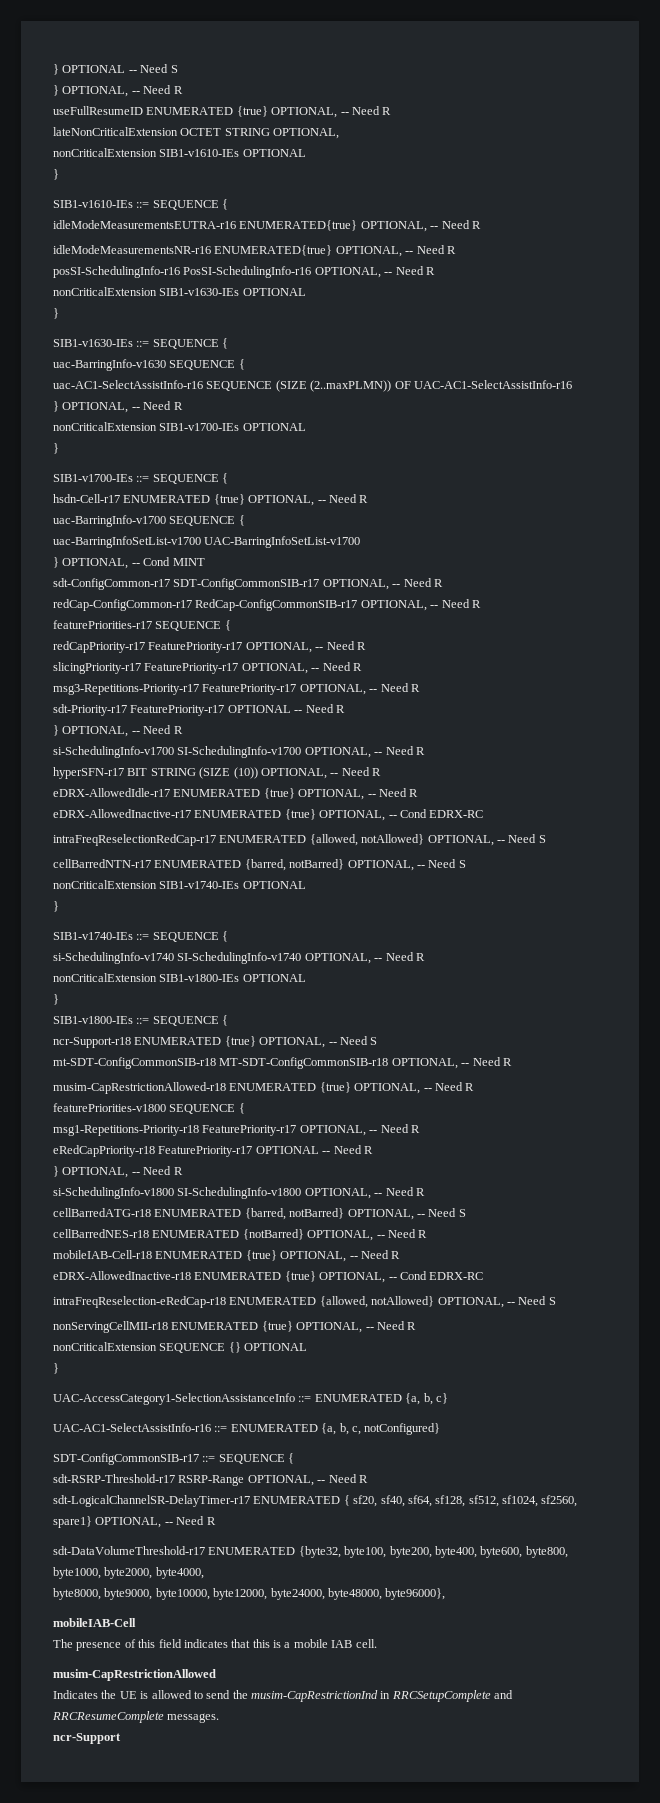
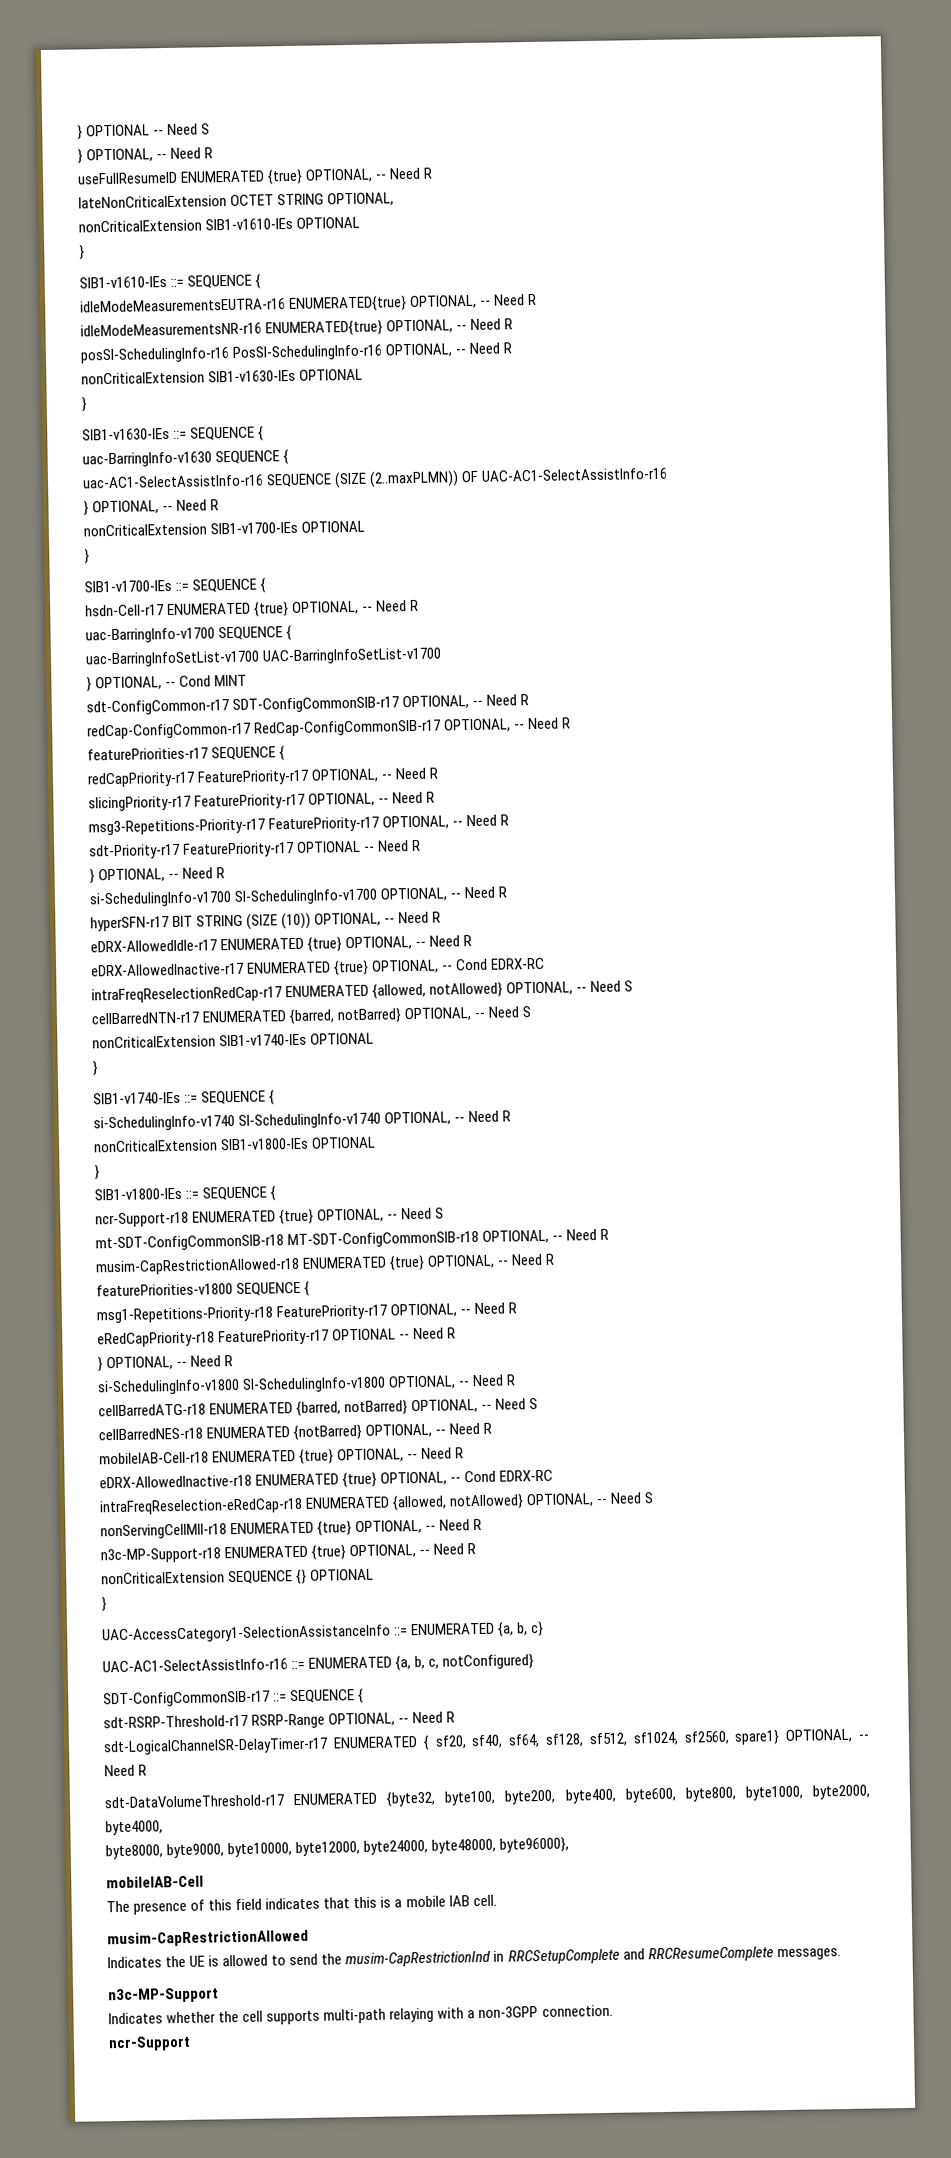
(417, 1326) none -> [100,1543,477,1564] // n3c-MP-Support-r18 ENUMERATED {true} OPTIONAL, -- Need R
(220, 1718) none -> [108,1987,219,2004] [108,2004,613,2025] // n3c-MP-Support // Indicates whether the cell supports multi-path relaying with a non-3GPP connection.

